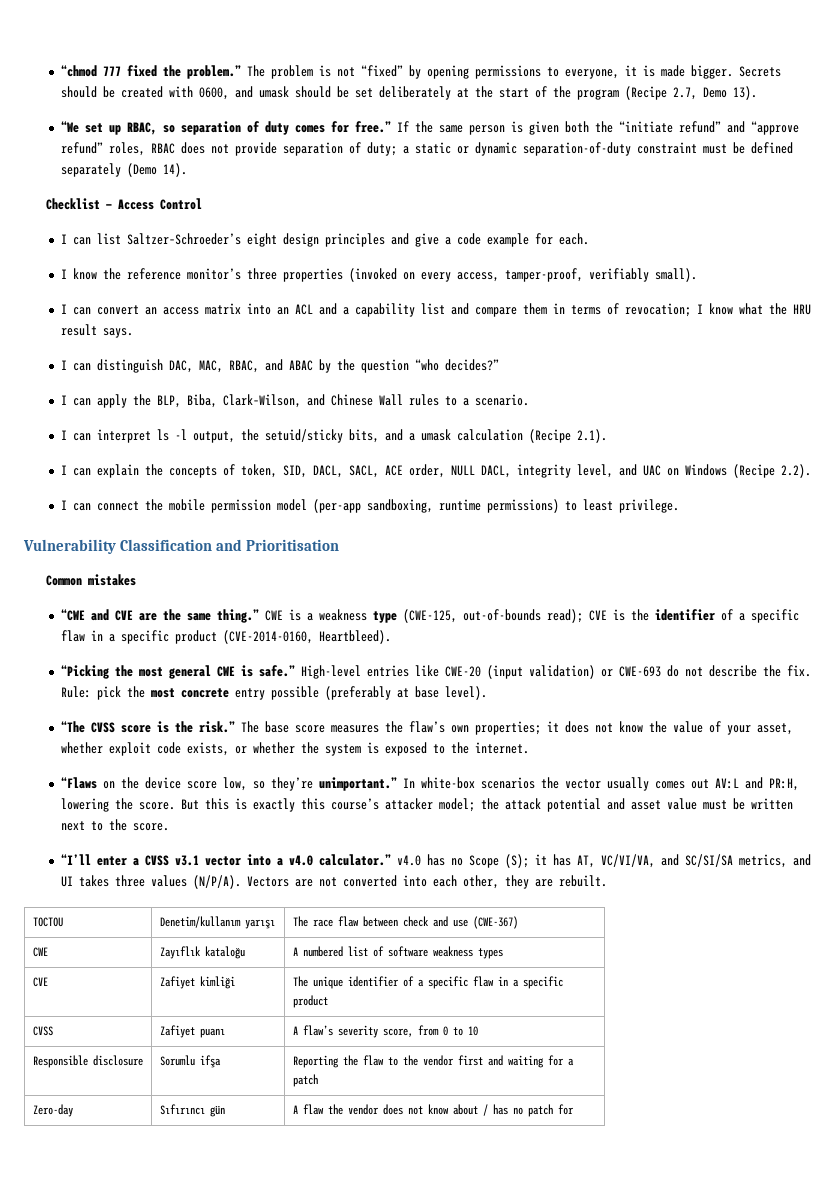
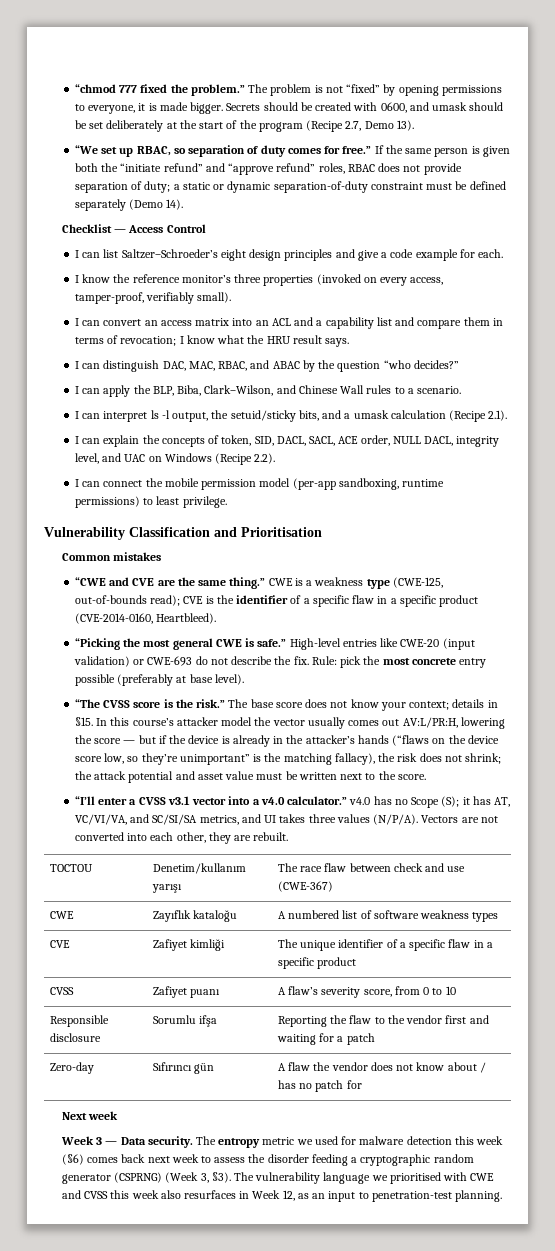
[330,721,793,735] [60,742,529,756] [60,777,97,789] measures the flaw’s own properties; it does not know the value of your asset, whether exploit code exists, or whether the system is exposed to the internet. // “Flaws -> [305,699,498,711] [74,717,505,729] [74,735,430,747] does not know your context; details in §15. In this course’s attacker model the vector usually comes out AV:L/PR:H, lowering the score — but if the device is already in the attacker’s hands (“flaws
[318,777,799,791] [60,798,475,812] unimportant.” In white-box scenarios the vector usually comes out AV:L and PR:H, lowering the score. But this is exactly this course’s attacker model; -> [179,753,502,765] unimportant” is the matching fallacy), the risk does not shrink;
(574, 1109) none -> [61,1111,119,1120] [60,1136,504,1148] [61,1154,474,1166] [61,1172,495,1184] [61,1190,503,1202] // Next week // Week 3 — Data security. The entropy metric we used for malware detection this week (§6) comes back next week to assess the disorder feeding a cryptographic random generator (CSPRNG) (Week 3, §3). The vulnerability language we prioritised with CWE and CVSS this week also resurfaces in Week 12, as an input to penetration-test planning.

